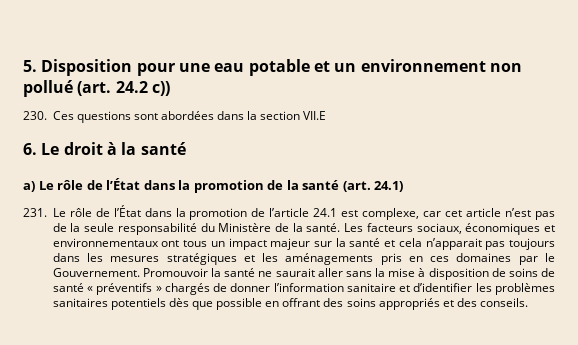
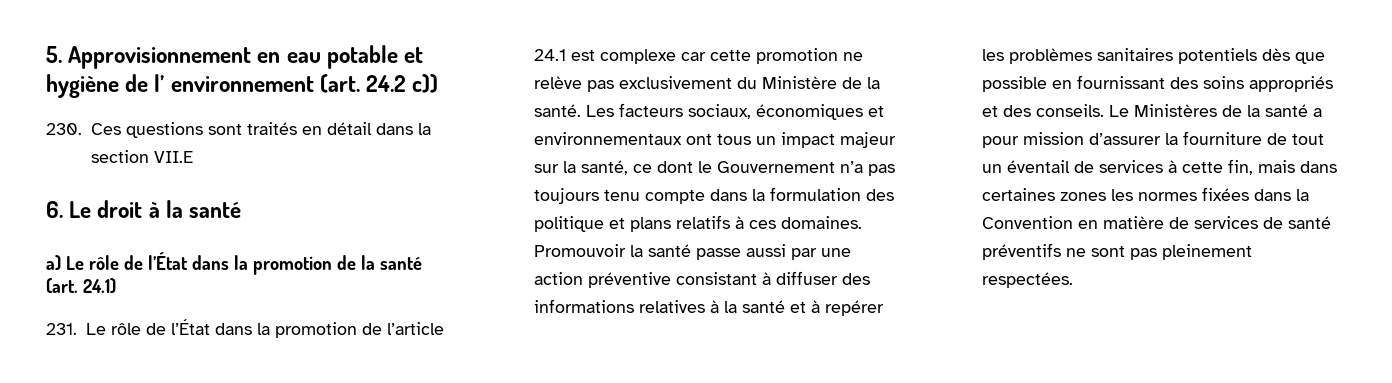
[41,59,522,76] [23,80,73,97] Disposition pour une eau potable et un environnement non pollué -> [68,45,424,69] [46,74,314,98] Approvisionnement en eau potable et hygiène de l’ environnement
[161,111,215,120] abordées -> [246,122,372,135] traités en détail
[362,208,555,220] [52,223,197,235] complexe, car cet article n’est pas de la seule responsabilité -> [599,48,863,64] [533,76,732,92] complexe car cette promotion ne relève pas exclusivement
[349,238,555,250] [52,253,555,265] [52,268,555,280] [52,283,473,295] santé et cela n’apparait pas toujours dans les mesures stratégiques et les aménagements pris en ces domaines par le Gouvernement. Promouvoir la santé ne saurait aller sans la mise à disposition de soins de santé « préventifs » chargés de donner l’information sanitaire et d’identifier -> [580,160,895,176] [533,187,894,204] [533,215,862,232] [533,244,851,260] [533,271,870,288] [533,299,884,316] santé, ce dont le Gouvernement n’a pas toujours tenu compte dans la formulation des politique et plans relatifs à ces domaines. Promouvoir la santé passe aussi par une action préventive consistant à diffuser des informations relatives à la santé et à repérer
[282,298,321,307] offrant -> [1076,75,1165,89] fournissant
(529, 302) none -> [1108,104,1322,117] [981,131,1324,148] [981,159,1337,175] [981,187,1309,201] [981,216,1331,229] [981,243,1252,260] [981,272,1073,288] Le Ministères de la santé a pour mission d’assurer la fourniture de tout un éventail de services à cette fin, mais dans certaines zones les normes fixées dans la Convention en matière de services de santé préventifs ne sont pas pleinement respectées.

